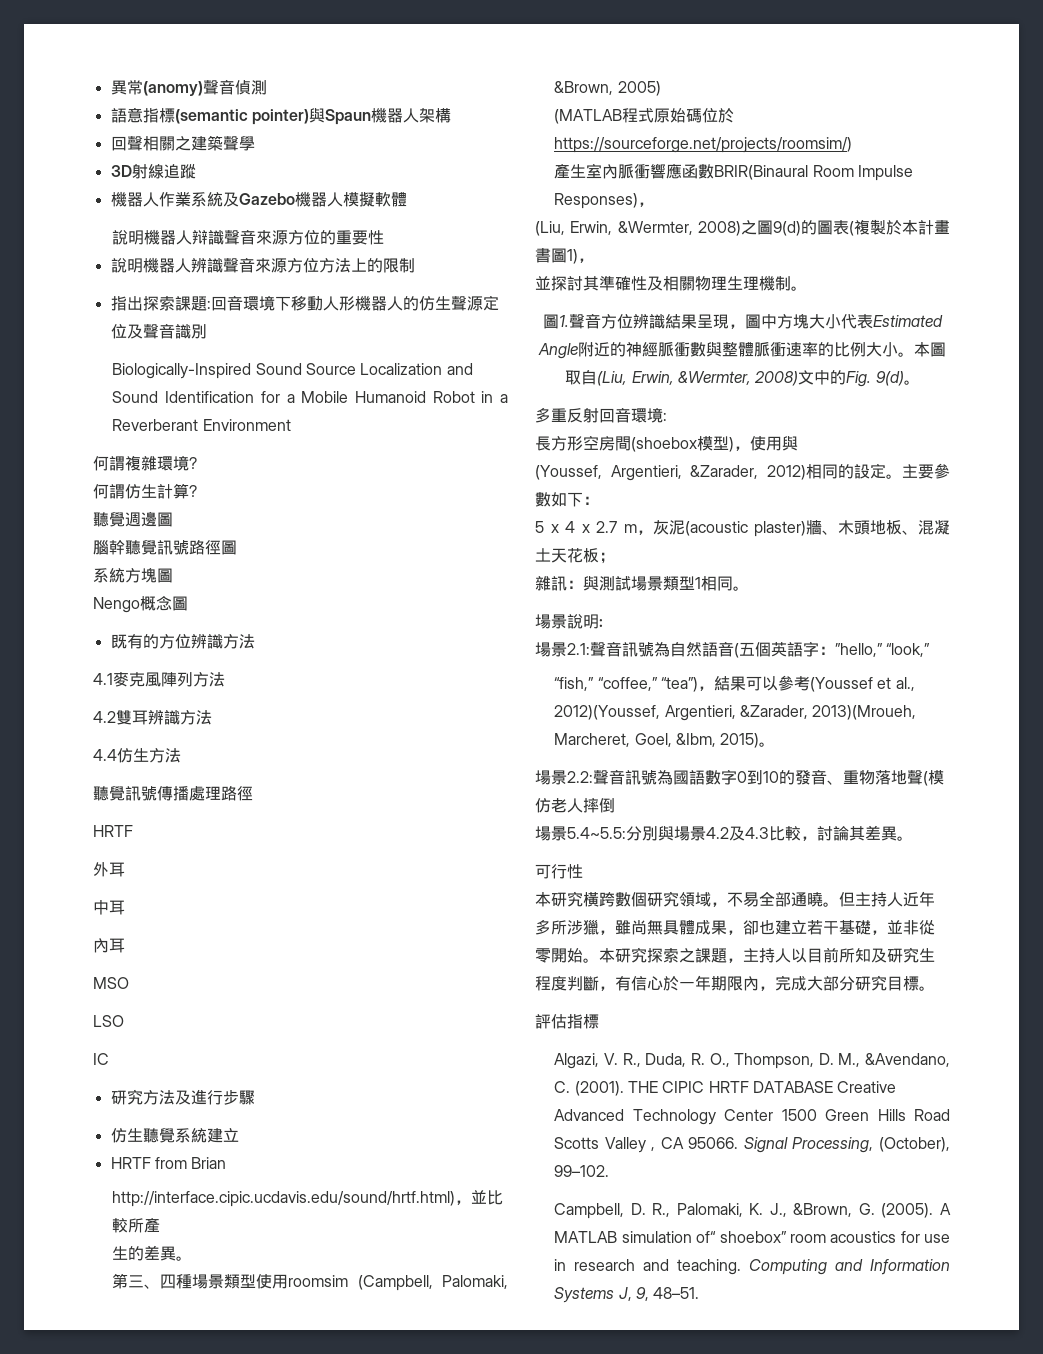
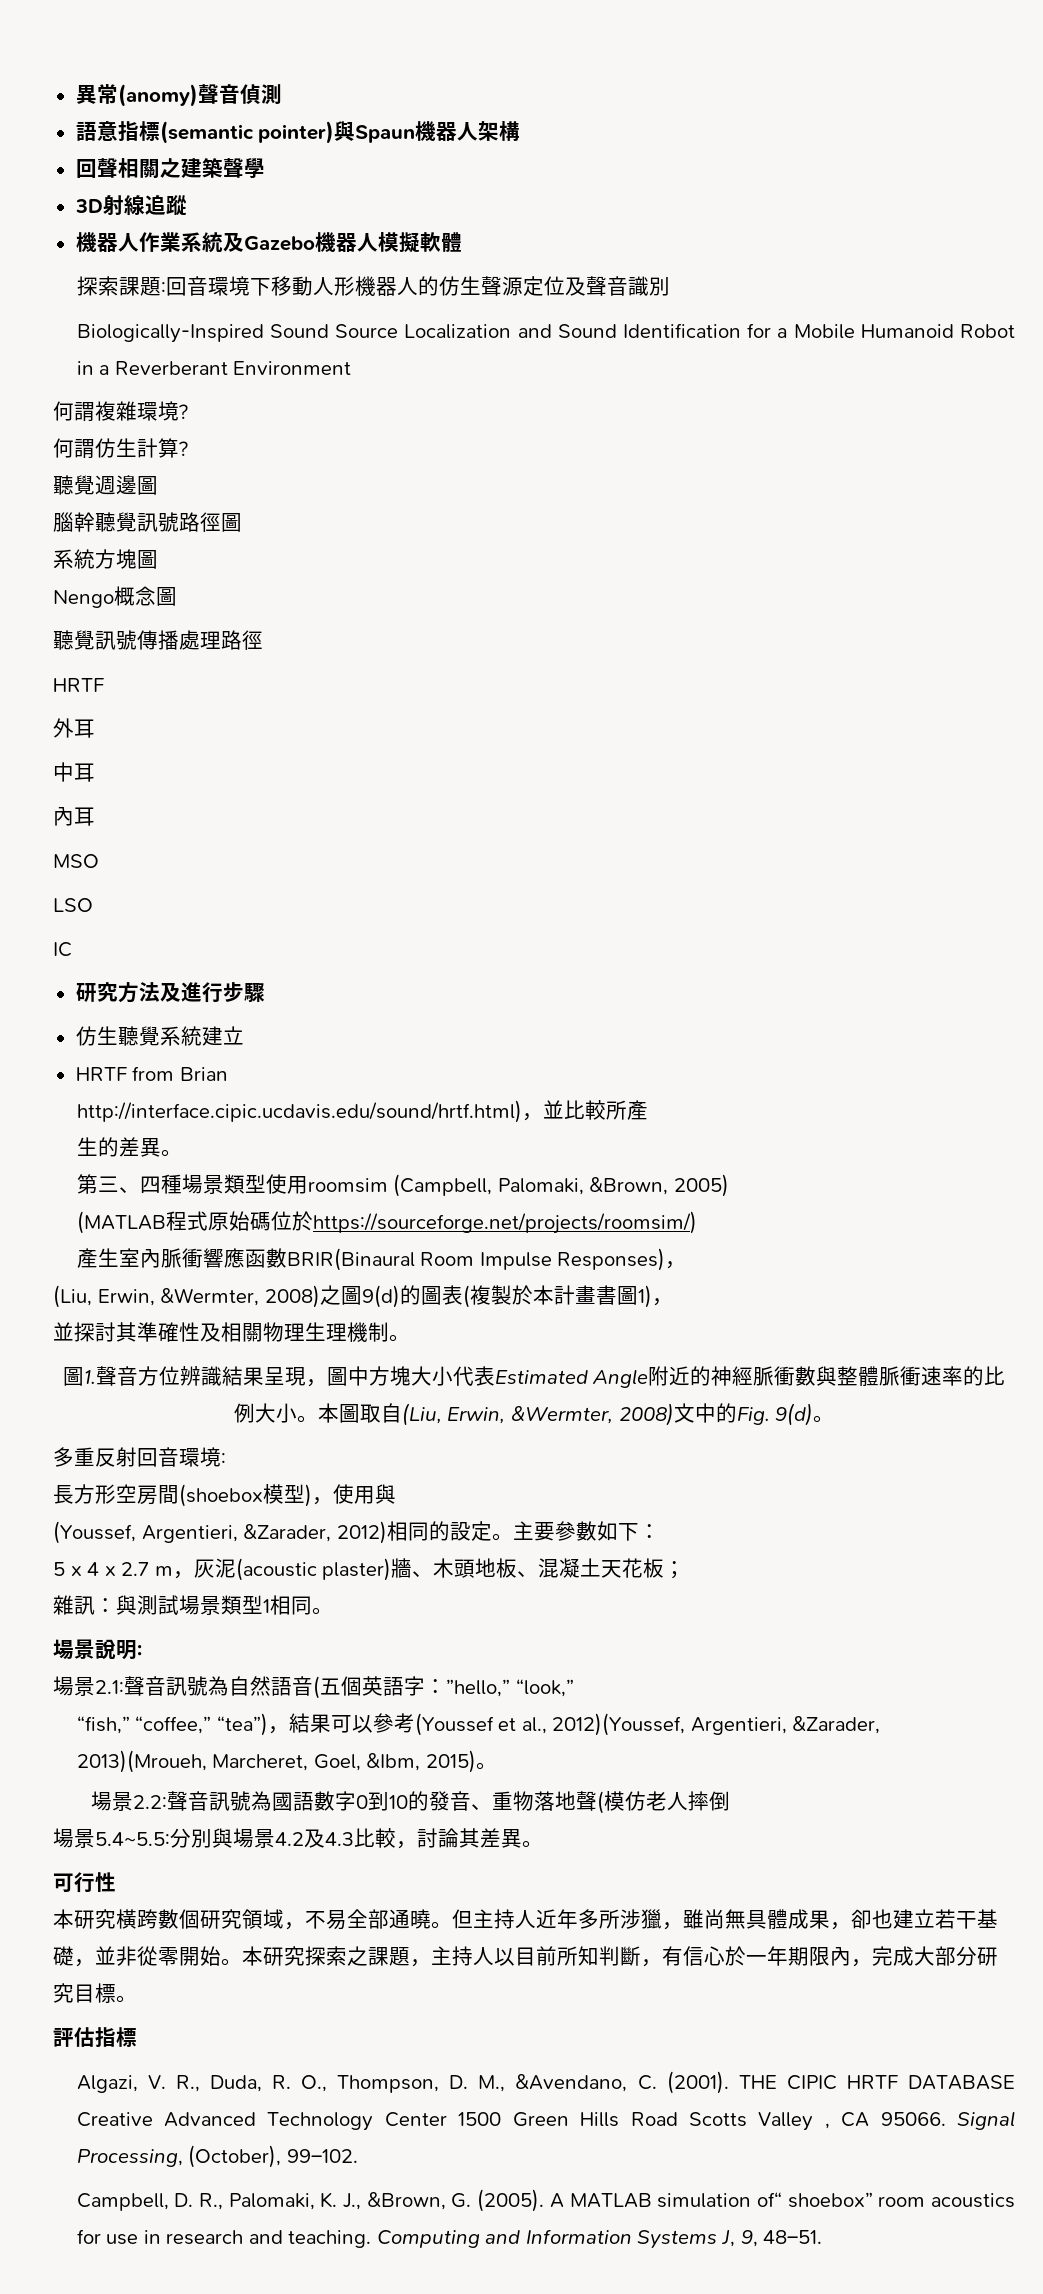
[112,229,385,245] [110,257,415,273] [110,296,143,311] 說明機器人辩識聲音來源方位的重要性 // 說明機器人辨識聲音來源方位方法上的限制 // 指出 -> (462, 242) none
[110,634,255,649] [93,672,225,687] [93,710,212,725] [93,748,181,763] // 既有的方位辨識方法 // 4.1麥克風陣列方法 // 4.2雙耳辨識方法 // 4.4仿生方法 -> (177, 596) none
[871,947,935,963] [535,976,567,991] 及研究生程度 -> (599, 1956) none

